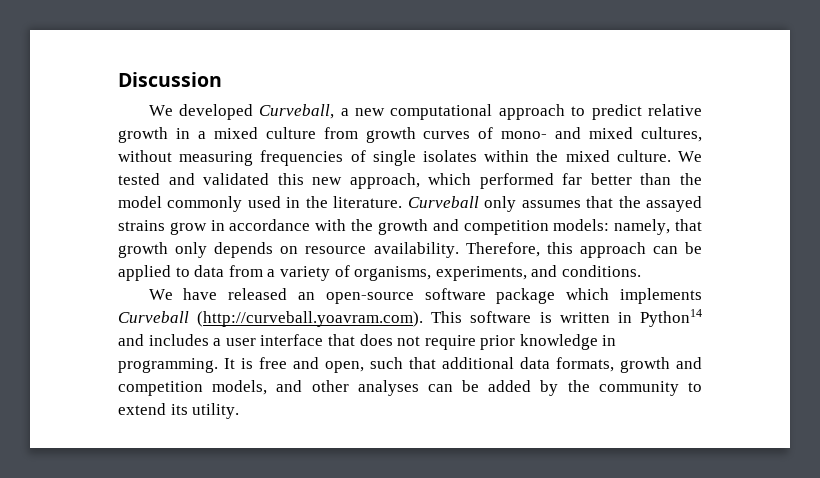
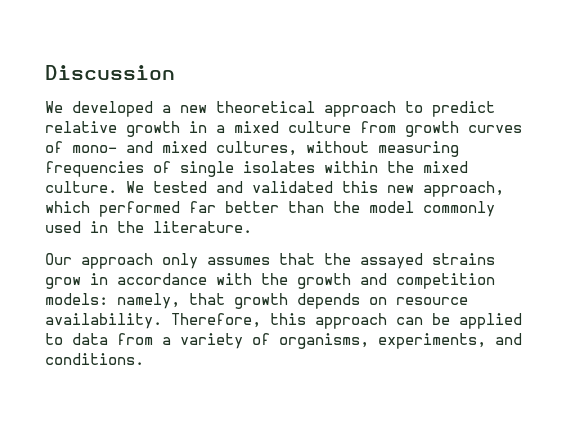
[259,104,335,119] Curveball, -> (153, 109) none
[390,104,493,120] computational -> [216,101,315,113] theoretical
[407,196,479,208] Curveball -> [45,253,153,269] // Our approach
[175,242,208,258] only -> (288, 301) none
[148,288,702,304] [118,309,702,327] [118,334,617,350] [118,357,702,373] [118,380,702,396] [118,403,240,419] // We have released an open-source software package which implements Curveball (http://curveball.yoavram.com). This software is written in Python14 and includes a user interface that does not require prior knowledge in programming. It is free and open, such that additional data formats, growth and competition models, and other analyses can be added by the community to extend its utility. -> (144, 359) none

